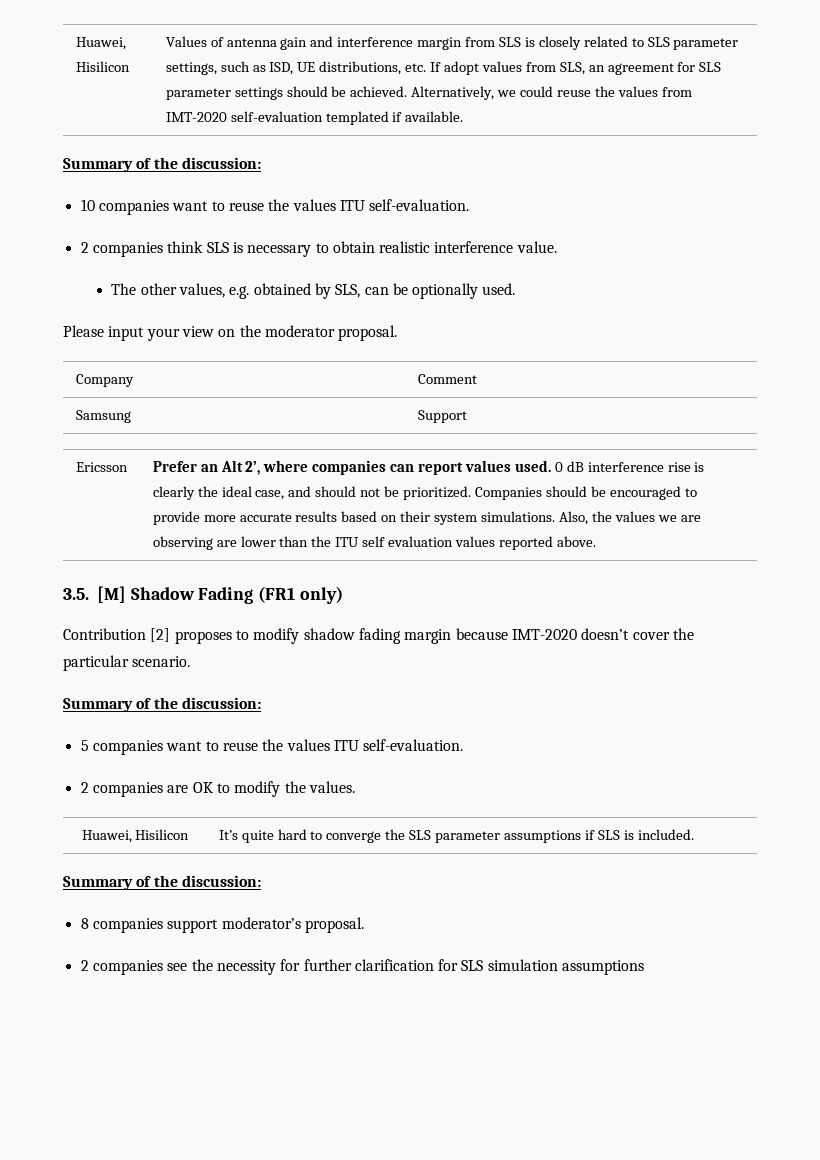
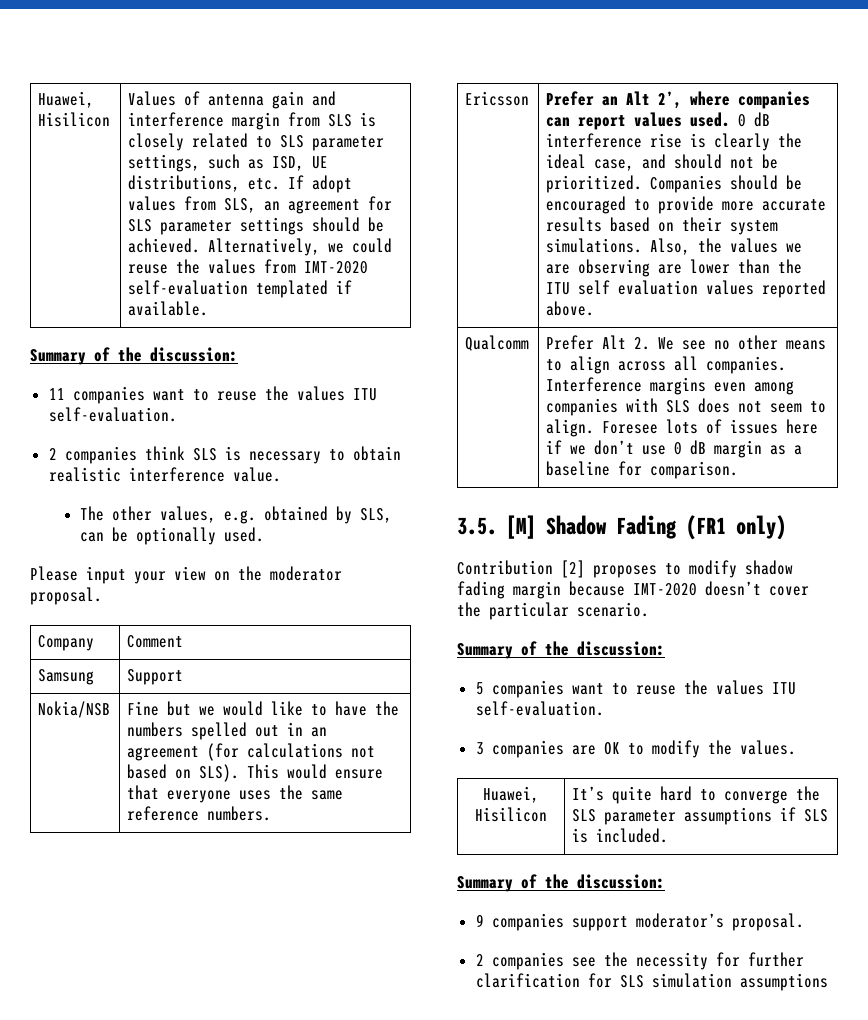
[80,199,95,211] 10 -> [48,388,65,400] 11
(467, 416) none -> [38,701,111,718] [127,701,400,716] [127,722,328,740] [127,743,376,761] [127,764,384,782] [127,785,344,803] [127,806,272,821] // Nokia/NSB | Fine but we would like to have the numbers spelled out in an agreement (for calculations not based on SLS). This would ensure that everyone uses the same reference numbers.
(596, 541) none -> [465,335,530,351] [546,335,827,350] [546,356,787,374] [546,377,795,395] [546,398,827,416] [546,419,819,437] [546,440,803,458] [546,461,739,479] // Qualcomm | Prefer Alt 2. We see no other means to align across all companies. Interference margins even among companies with SLS does not seem to align. Foresee lots of issues here if we don’t use 0 dB margin as a baseline for comparison.
[80,782,89,793] 2 -> [475,742,484,755] 3
[80,918,89,929] 8 -> [475,914,484,927] 9

